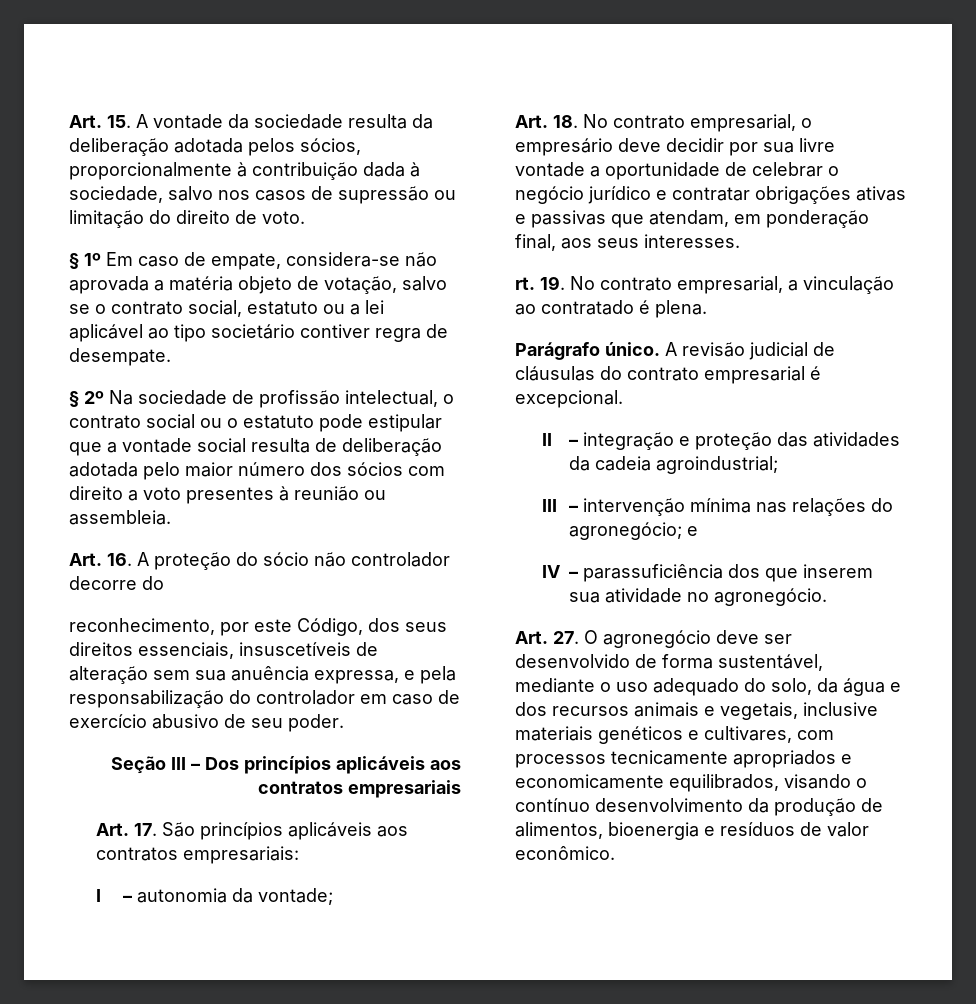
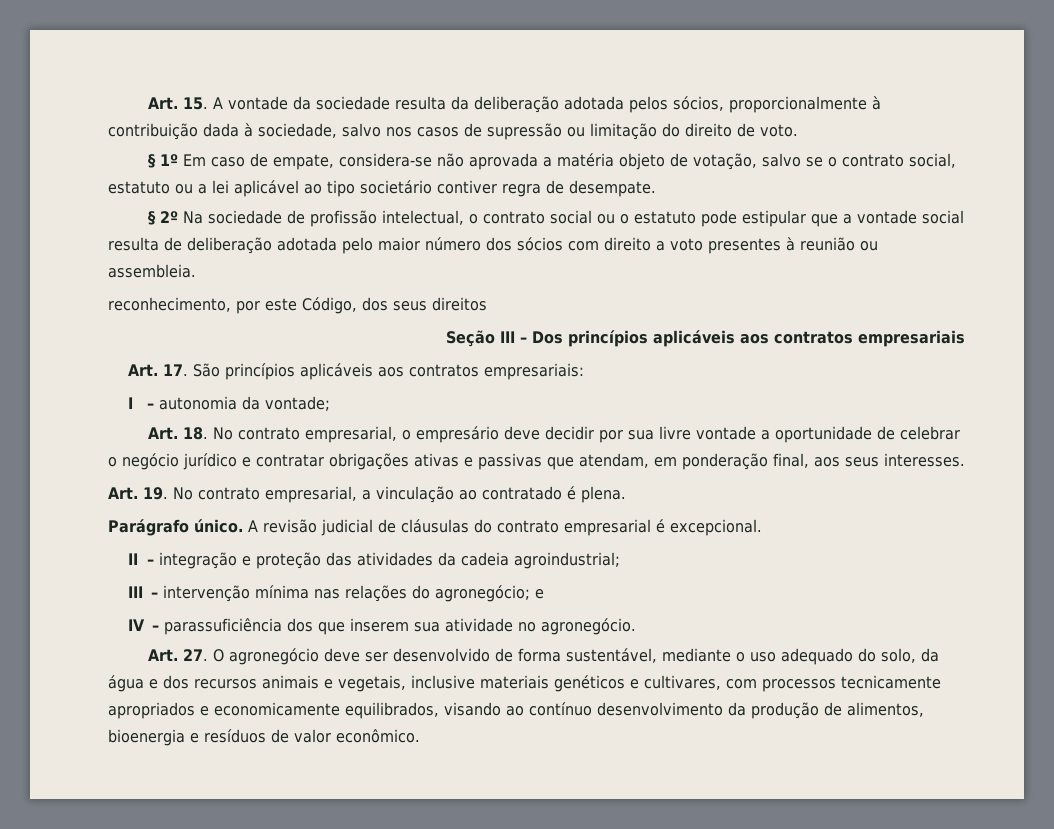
[69,552,450,570] [69,576,164,590] // Art. 16. A proteção do sócio não controlador decorre do -> (196, 271) none
[138,642,378,659] [69,666,456,684] [69,690,460,708] [69,714,344,732] essenciais, insuscetíveis de alteração sem sua anuência expressa, e pela responsabilização do controlador em caso de exercício abusivo de seu poder. -> (487, 304) none
[515,277,535,290] rt. -> [108,487,138,499] Art.
[856,778,867,788] o -> [506,706,524,716] ao

